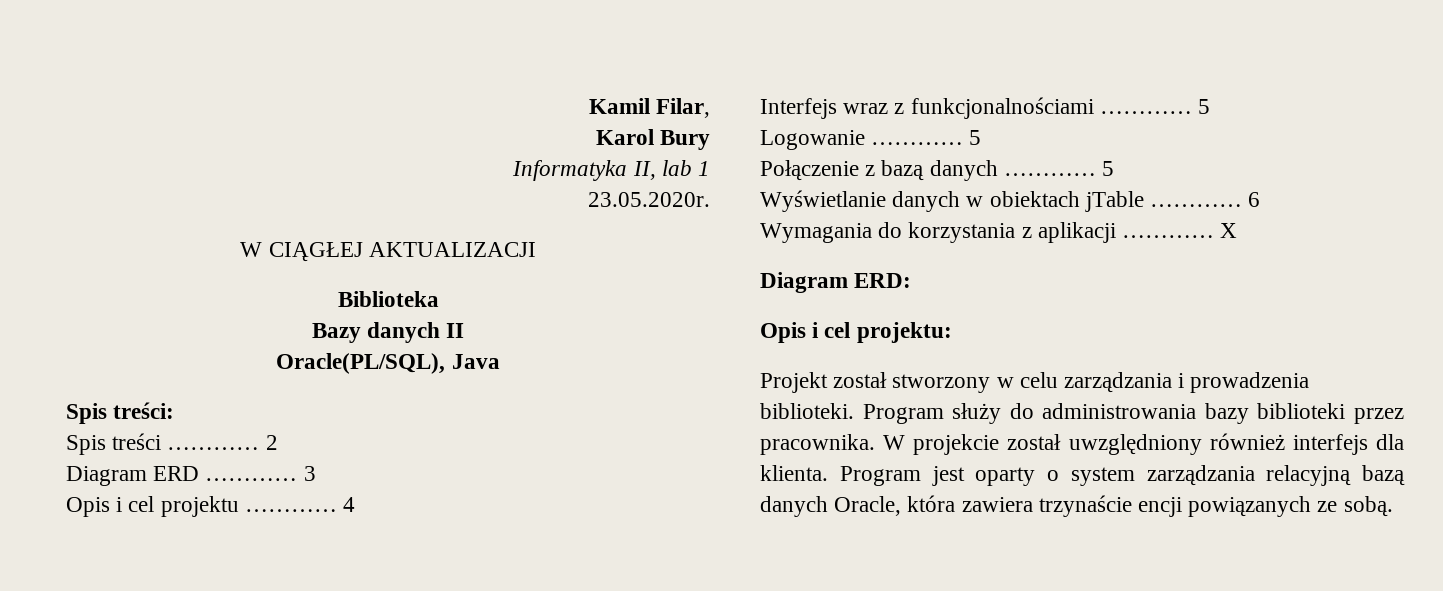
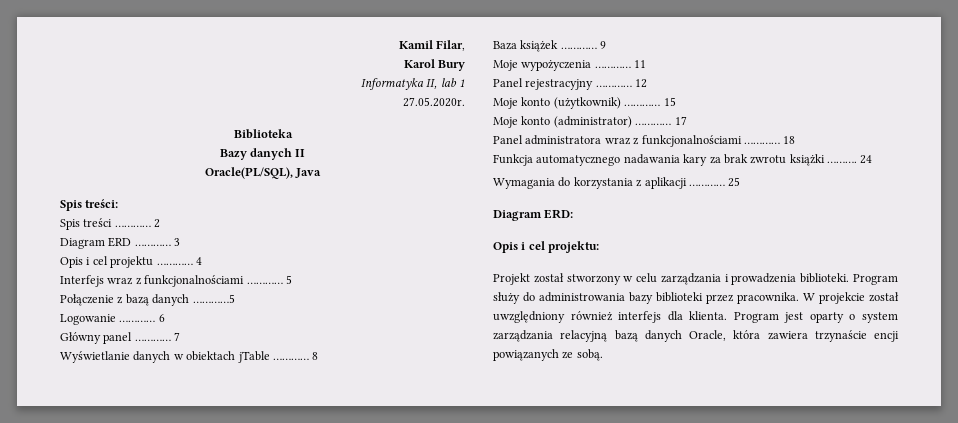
[588,192,710,207] [240,242,536,262] 23.05.2020r. // W CIĄGŁEJ AKTUALIZACJI -> [403,97,465,107] 27.05.2020r.
[760,130,982,150] // Logowanie ………… 5 -> (292, 279) none
[1003,161,1115,176] ………… 5 -> [192,294,235,303] [60,314,165,325] [60,332,181,344] …………5 // Logowanie ………… 6 // Główny panel ………… 7
[1248,192,1261,207] 6 -> [312,352,319,360] [493,40,607,52] [493,60,647,71] [493,78,648,90] [493,97,676,109] [493,116,687,128] [493,135,796,147] [493,154,873,166] 8 // Baza książek ………… 9 // Moje wypożyczenia ………… 11 // Panel rejestracyjny ………… 12 // Moje konto (użytkownik) ………… 15 // Moje konto (administrator) ………… 17 // Panel administratora wraz z funkcjonalnościami ………… 18 // Funkcja automatycznego nadawania kary za brak zwrotu książki ………. 24
[1220,223,1238,238] X -> [728,177,741,187] 25

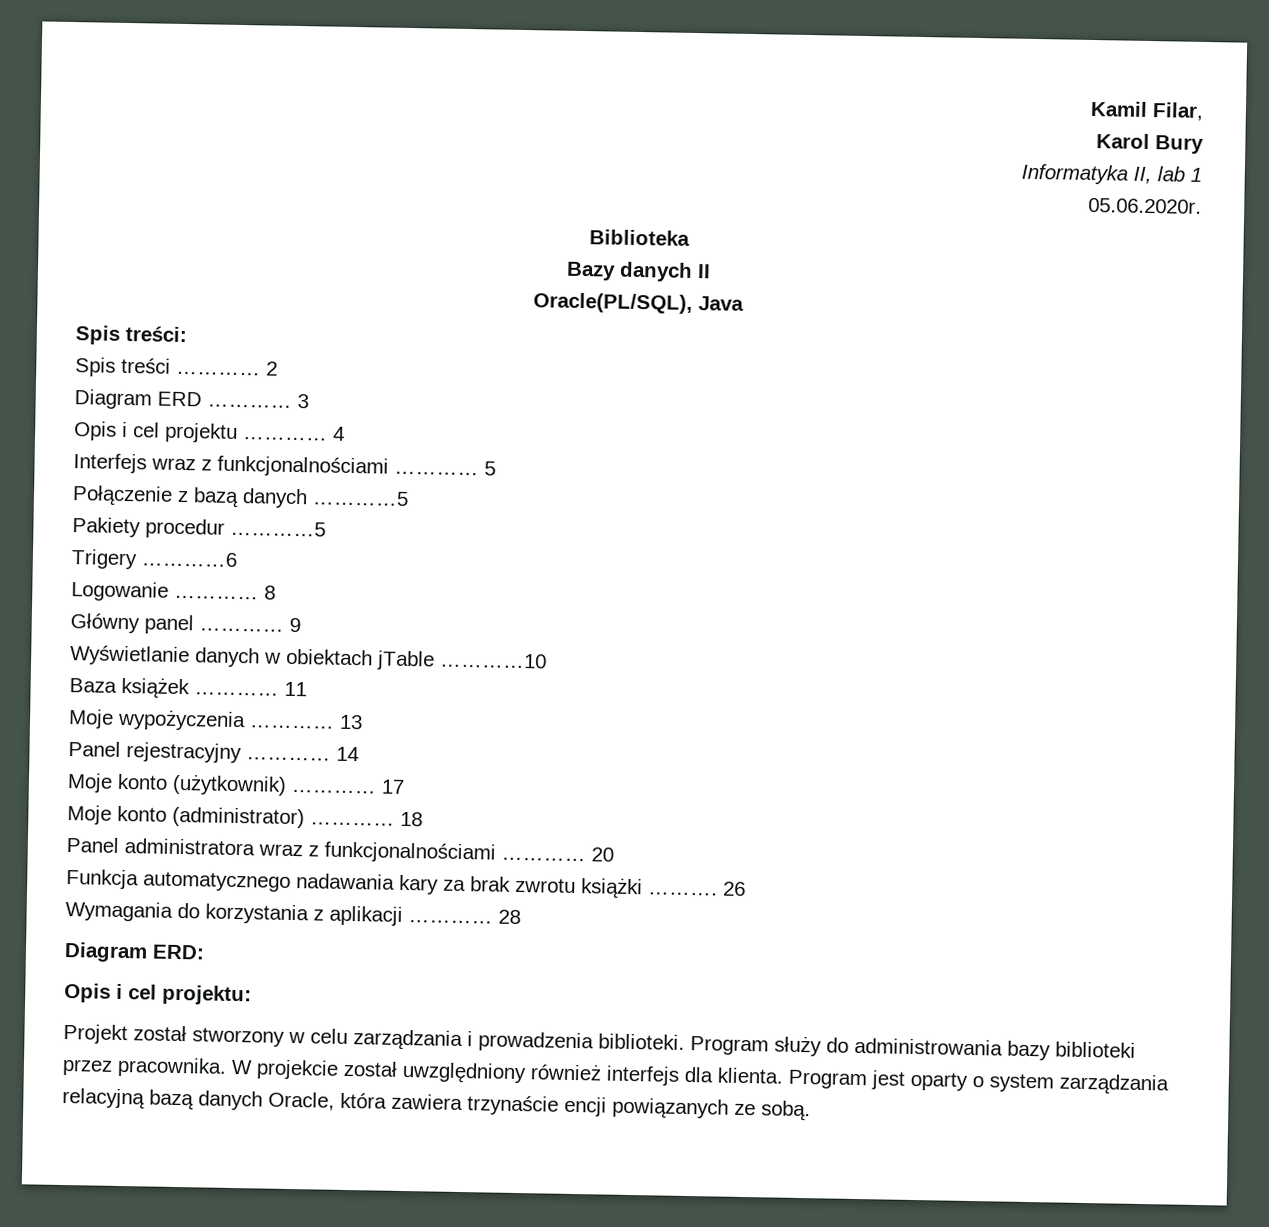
[403,97,465,107] 27.05.2020r. -> [1088,197,1202,214] 05.06.2020r.
(235, 298) none -> [72,517,326,539] [71,549,238,570] // Pakiety procedur …………5 // Trigery …………6
[158,314,165,322] 6 -> [264,585,276,600] 8
[174,332,181,341] 7 -> [289,617,301,633] 9
[272,352,319,360] ………… 8 -> [440,652,547,669] …………10
[600,41,607,49] 9 -> [284,681,307,697] 11
[634,60,647,68] 11 -> [339,714,363,730] 13
[635,79,648,88] 12 -> [336,746,359,762] 14
[663,97,676,106] 15 -> [381,779,405,794] 17
[674,116,687,125] 17 -> [400,811,423,827] 18
[783,136,796,144] 18 -> [591,847,614,862] 20
[860,155,873,164] 24 -> [723,881,746,896] 26
[728,177,741,187] 25 -> [498,909,521,925] 28

